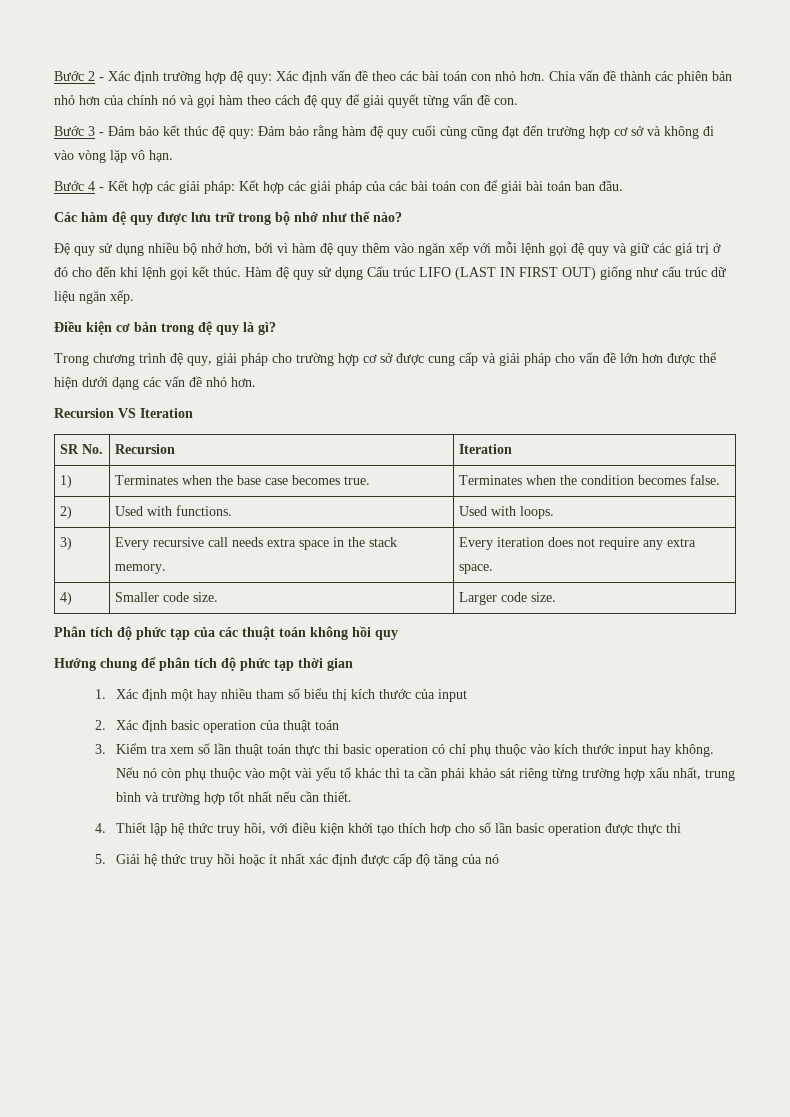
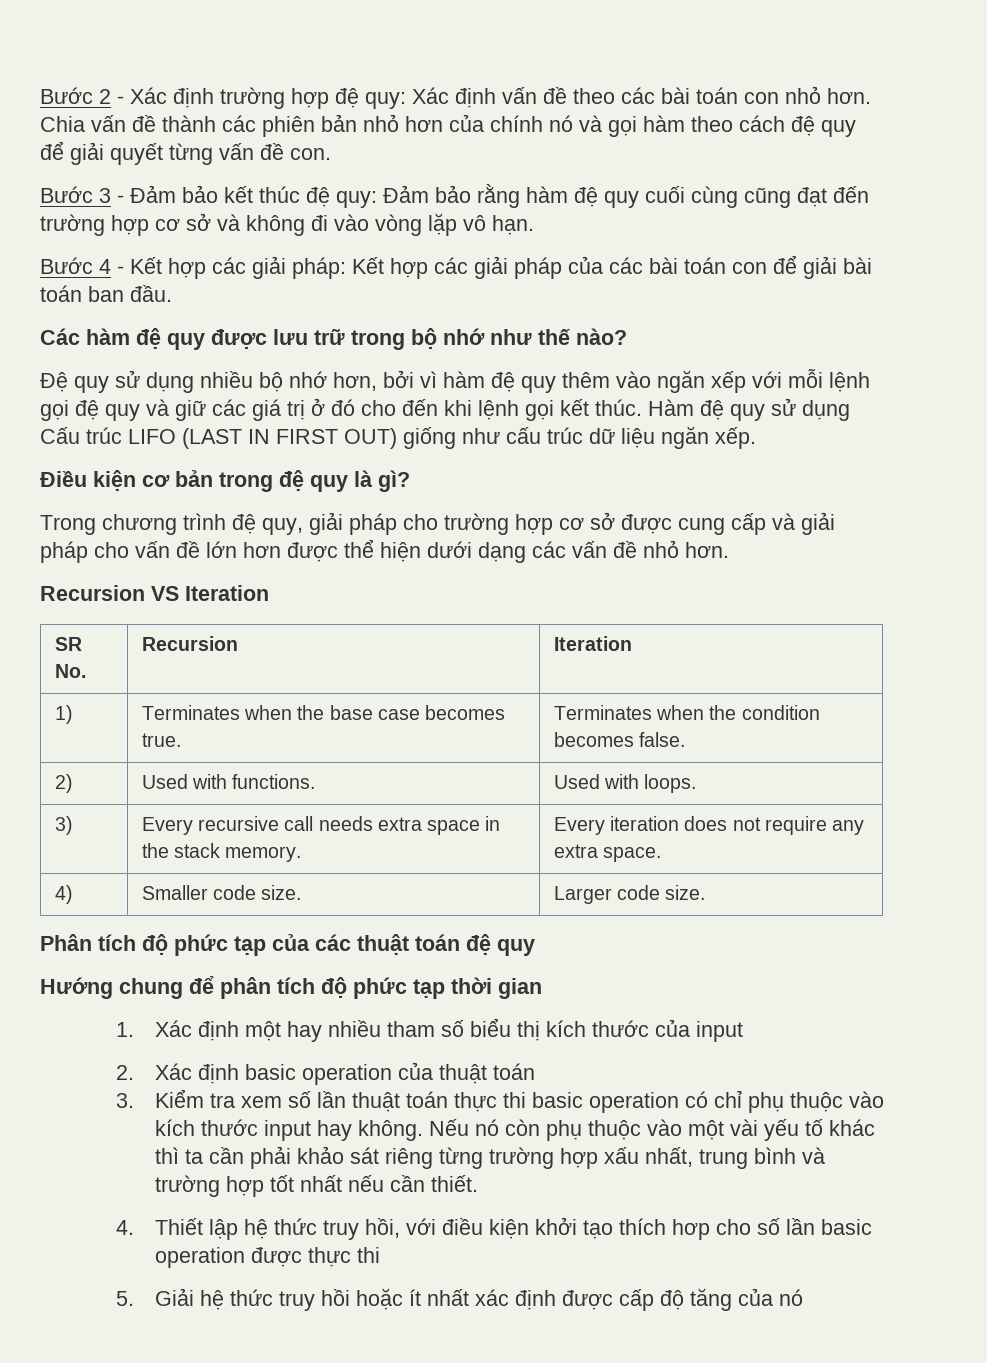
[310,626,371,640] không hồi -> [466,934,491,955] đệ

